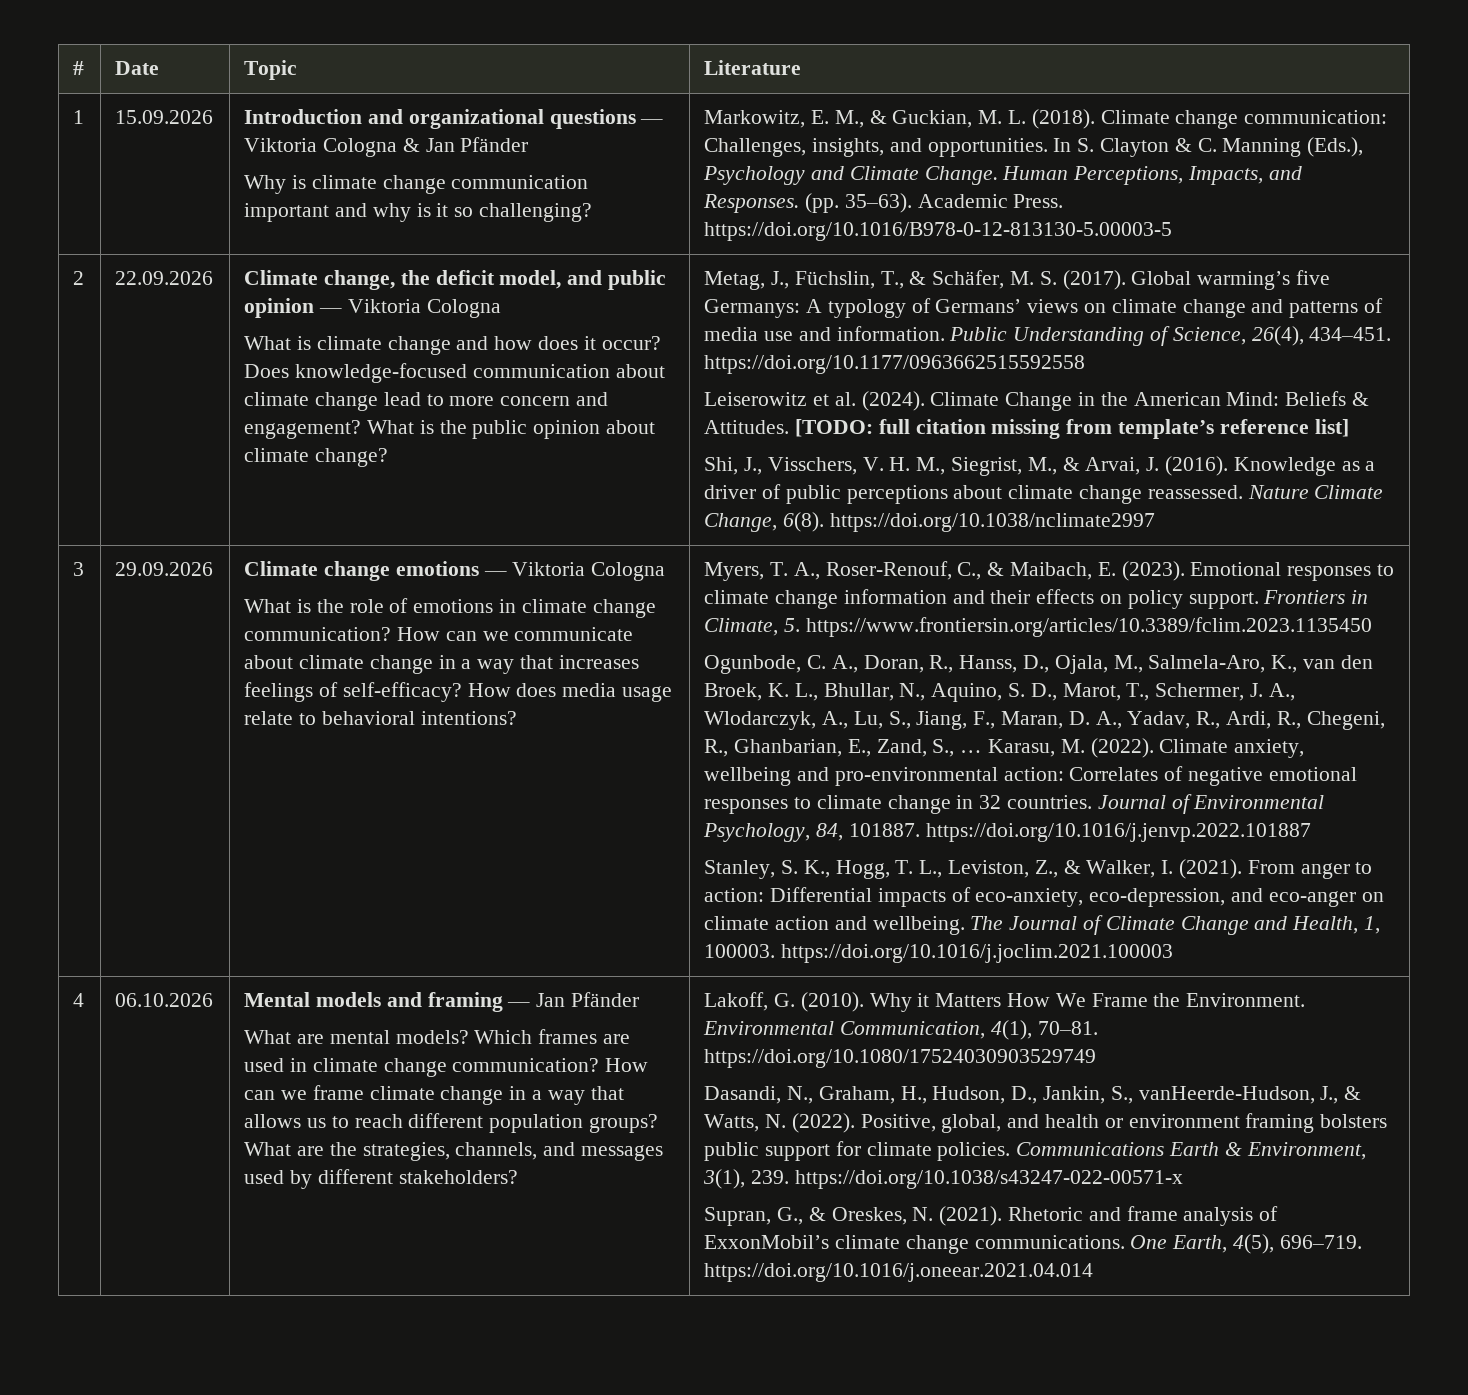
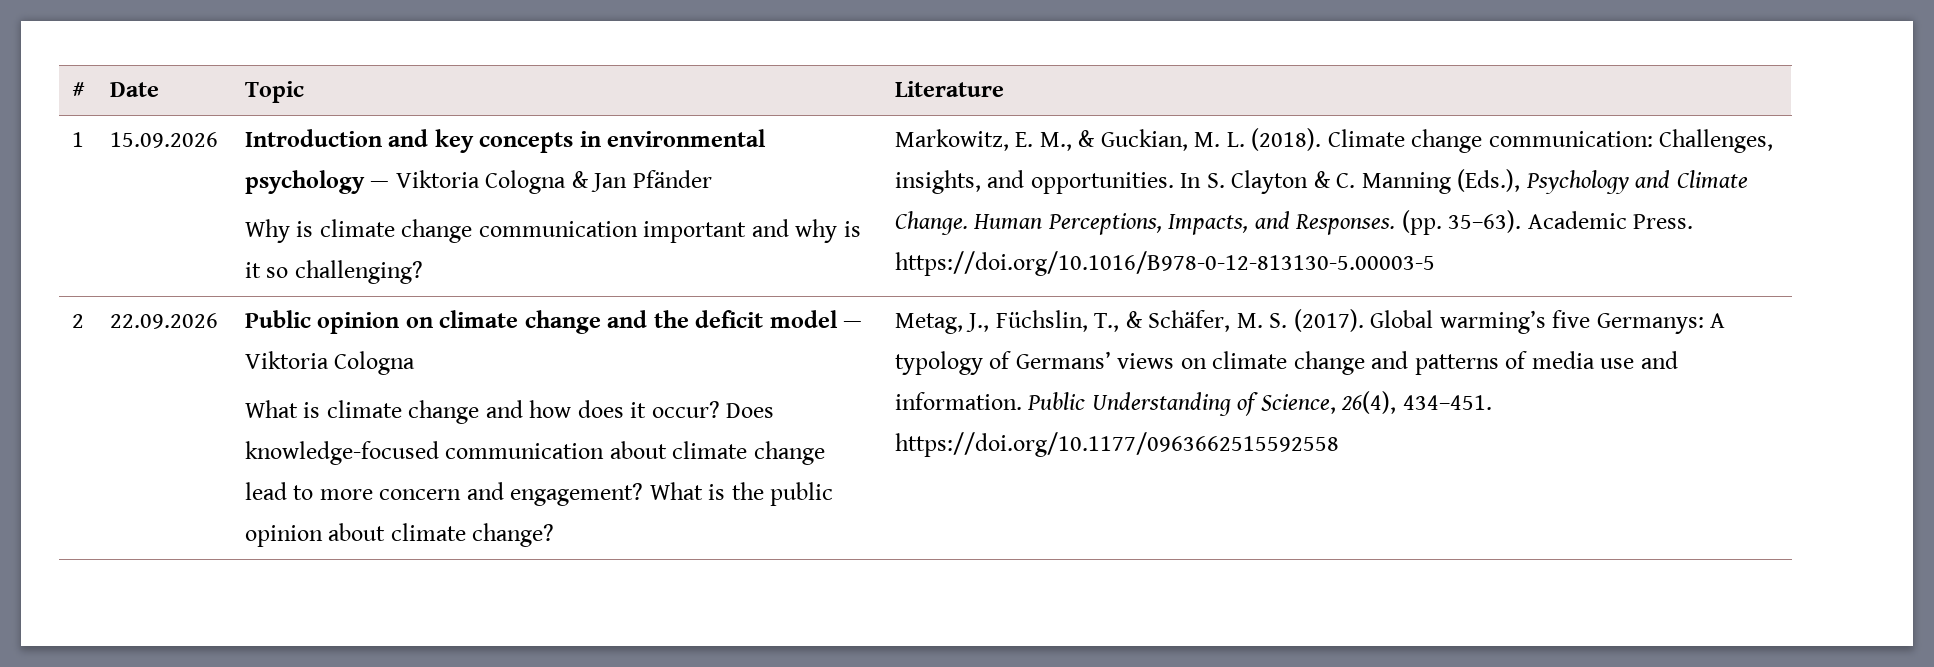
[408,109,636,129] organizational questions -> [434,129,767,153] [244,170,365,194] key concepts in environmental psychology
[244,270,667,290] [244,298,315,318] Climate change, the deficit model, and public opinion -> [244,310,838,334] Public opinion on climate change and the deficit model
[704,391,1370,411] [704,419,1349,439] [704,456,1376,476] [704,484,1384,504] [704,512,1155,532] [73,562,85,576] [115,562,214,576] [244,561,666,581] [244,598,656,618] [244,627,634,641] [244,655,639,674] [244,682,673,702] [244,711,517,725] [704,561,1395,581] [704,589,1369,609] [704,617,1372,637] [704,655,1373,674] [704,683,1295,702] [704,711,1385,730] [704,738,1305,758] [704,766,1357,786] [704,794,1325,814] [703,823,1311,842] [704,859,1373,879] [704,887,1384,907] [704,915,1381,935] [704,944,1173,963] [73,993,85,1007] [115,993,214,1007] [244,992,640,1012] [244,1029,631,1044] [244,1058,649,1077] [244,1085,624,1105] [244,1113,659,1133] [244,1142,664,1161] [244,1169,518,1189] [704,992,1306,1012] [703,1020,1098,1040] [704,1049,1097,1068] [704,1086,1362,1104] [704,1113,1388,1133] [704,1141,1366,1161] [703,1169,1183,1189] [704,1206,1279,1226] [704,1234,1362,1254] [704,1263,1094,1282] // Leiserowitz et al. (2024). Climate Change in the American Mind: Beliefs & Attitudes. [TODO: full citation missing from template’s reference list] // Shi, J., Visschers, V. H. M., Siegrist, M., & Arvai, J. (2016). Knowledge as a driver of public perceptions about climate change reassessed. Nature Climate Change, 6(8). https://doi.org/10.1038/nclimate2997 // 3 | 29.09.2026 | Climate change emotions — Viktoria Cologna // What is the role of emotions in climate change communication? How can we communicate about climate change in a way that increases feelings of self-efficacy? How does media usage relate to behavioral intentions? | Myers, T. A., Roser-Renouf, C., & Maibach, E. (2023). Emotional responses to climate change information and their effects on policy support. Frontiers in Climate, 5. https://www.frontiersin.org/articles/10.3389/fclim.2023.1135450 // Ogunbode, C. A., Doran, R., Hanss, D., Ojala, M., Salmela-Aro, K., van den Broek, K. L., Bhullar, N., Aquino, S. D., Marot, T., Schermer, J. A., Wlodarczyk, A., Lu, S., Jiang, F., Maran, D. A., Yadav, R., Ardi, R., Chegeni, R., Ghanbarian, E., Zand, S., … Karasu, M. (2022). Climate anxiety, wellbeing and pro-environmental action: Correlates of negative emotional responses to climate change in 32 countries. Journal of Environmental Psychology, 84, 101887. https://doi.org/10.1016/j.jenvp.2022.101887 // Stanley, S. K., Hogg, T. L., Leviston, Z., & Walker, I. (2021). From anger to action: Differential impacts of eco-anxiety, eco-depression, and eco-anger on climate action and wellbeing. The Journal of Climate Change and Health, 1, 100003. https://doi.org/10.1016/j.joclim.2021.100003 // 4 | 06.10.2026 | Mental models and framing — Jan Pfänder // What are mental models? Which frames are used in climate change communication? How can we frame climate change in a way that allows us to reach different population groups? What are the strategies, channels, and messages used by different stakeholders? | Lakoff, G. (2010). Why it Matters How We Frame the Environment. Environmental Communication, 4(1), 70–81. https://doi.org/10.1080/17524030903529749 // Dasandi, N., Graham, H., Hudson, D., Jankin, S., vanHeerde-Hudson, J., & Watts, N. (2022). Positive, global, and health or environment framing bolsters public support for climate policies. Communications Earth & Environment, 3(1), 239. https://doi.org/10.1038/s43247-022-00571-x // Supran, G., & Oreskes, N. (2021). Rhetoric and frame analysis of ExxonMobil’s climate change communications. One Earth, 4(5), 696–719. https://doi.org/10.1016/j.oneear.2021.04.014 -> (1339, 444) none

